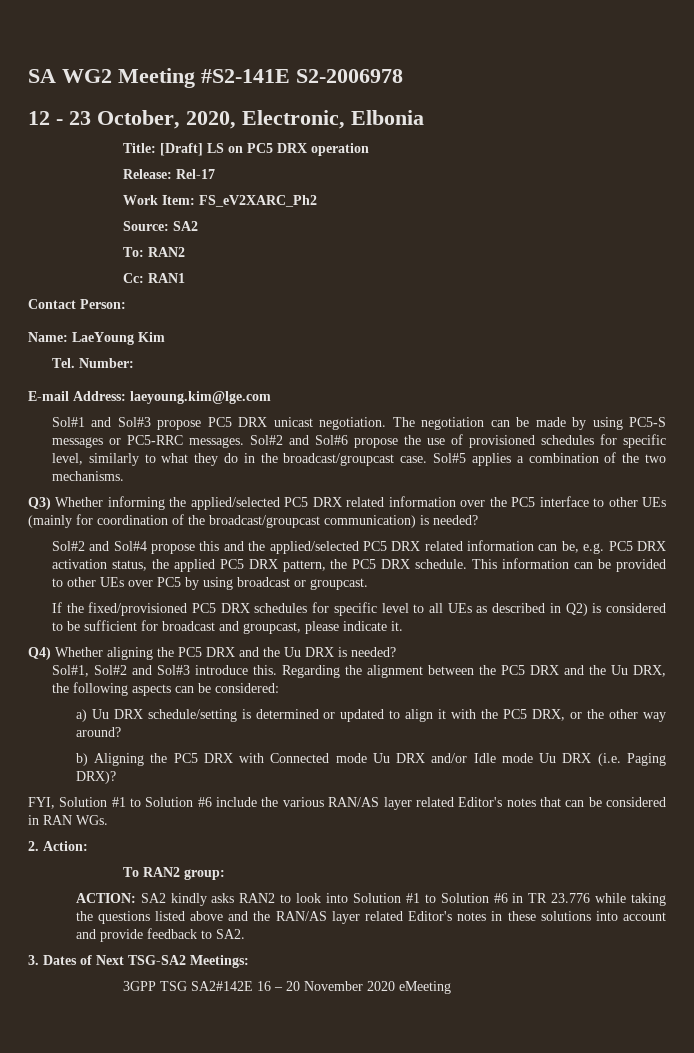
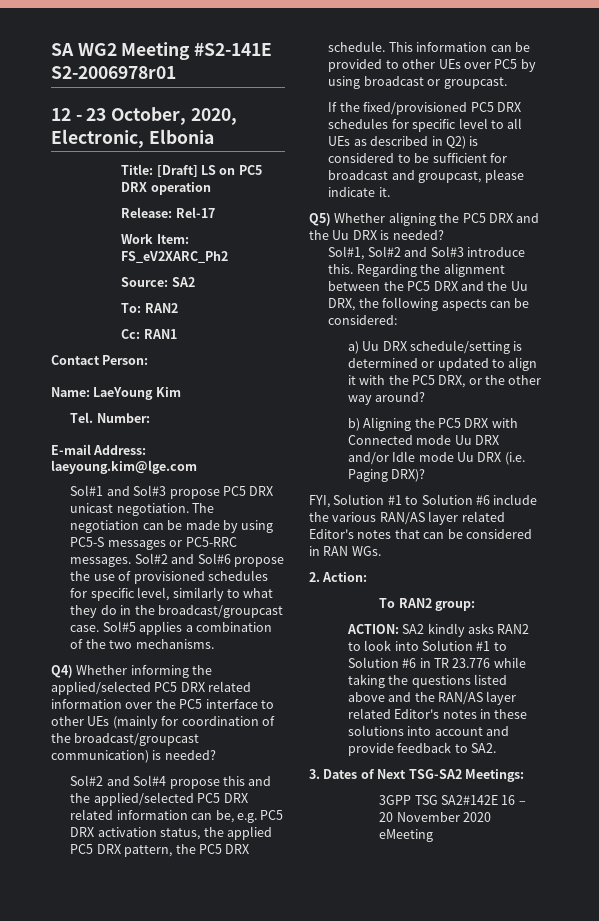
[296,69,403,83] S2-2006978 -> [51,66,176,79] S2-2006978r01
[28,497,51,510] Q3) -> [51,665,73,678] Q4)
[28,647,51,660] Q4) -> [309,213,331,226] Q5)

